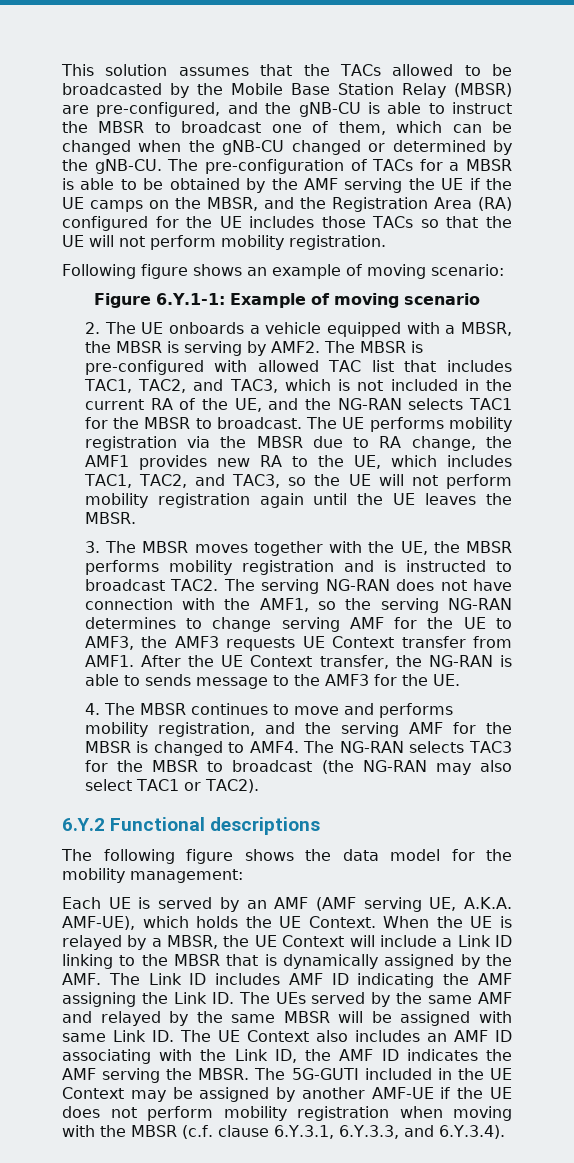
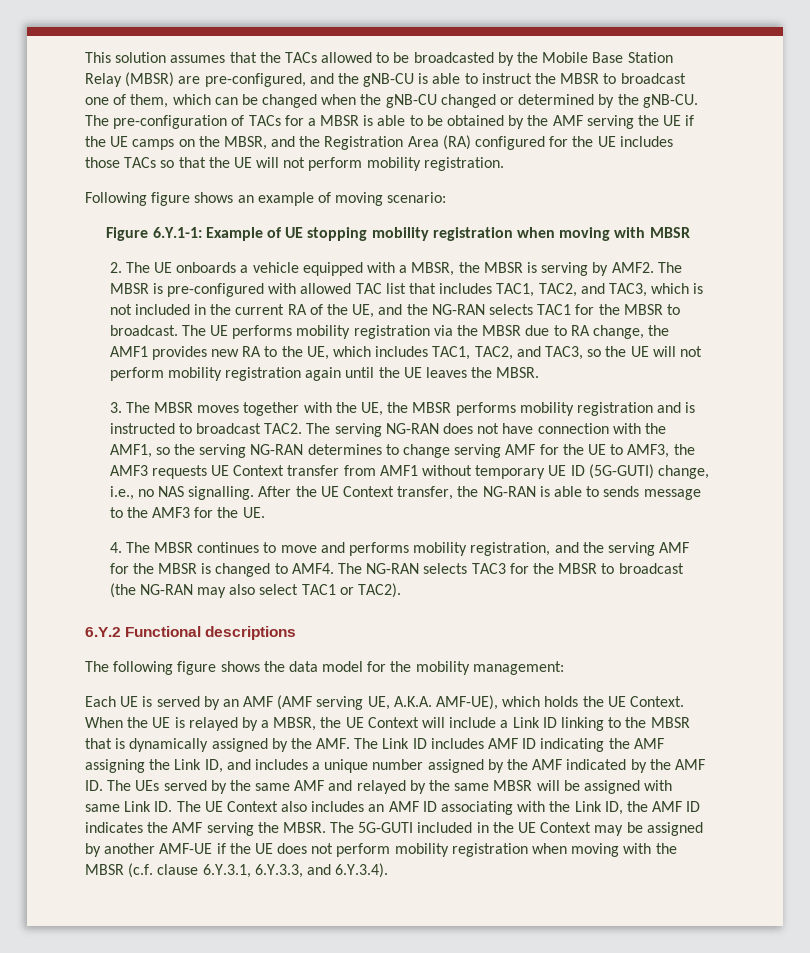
[334,293,481,308] moving scenario -> [285,227,690,241] UE stopping mobility registration when moving with MBSR
[84,655,134,667] AMF1. -> [379,464,709,479] [109,486,255,500] AMF1 without temporary UE ID (5G-GUTI) change, i.e., no NAS signalling.
(207, 998) none -> [204,759,705,773] ID, and includes a unique number assigned by the AMF indicated by the AMF

